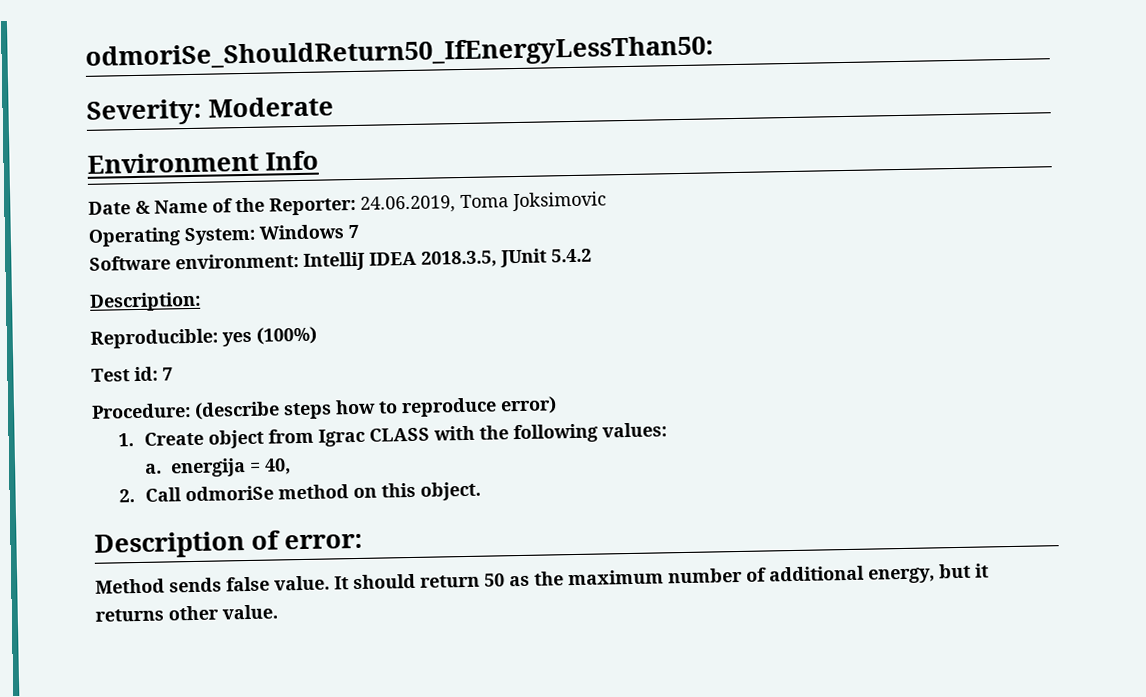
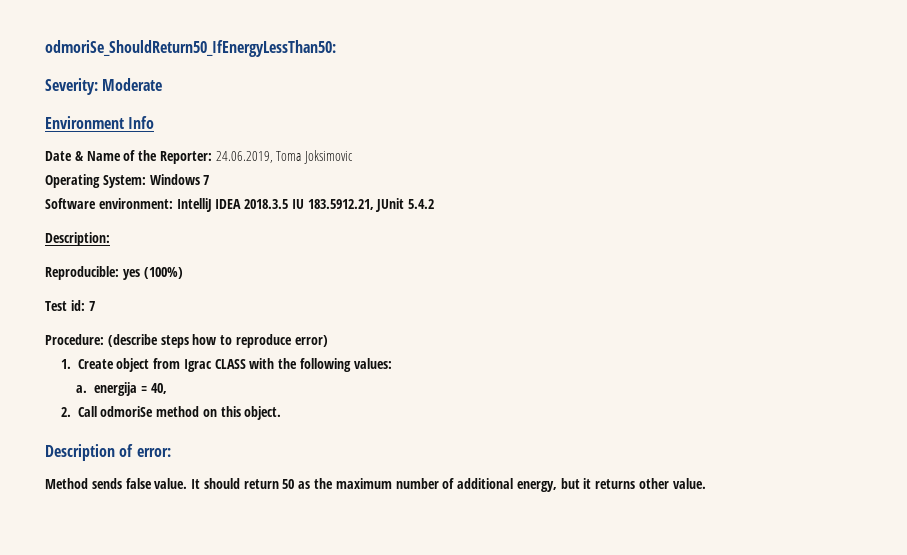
[421,250,497,268] 2018.3.5, -> [244,199,374,210] 2018.3.5 IU 183.5912.21,

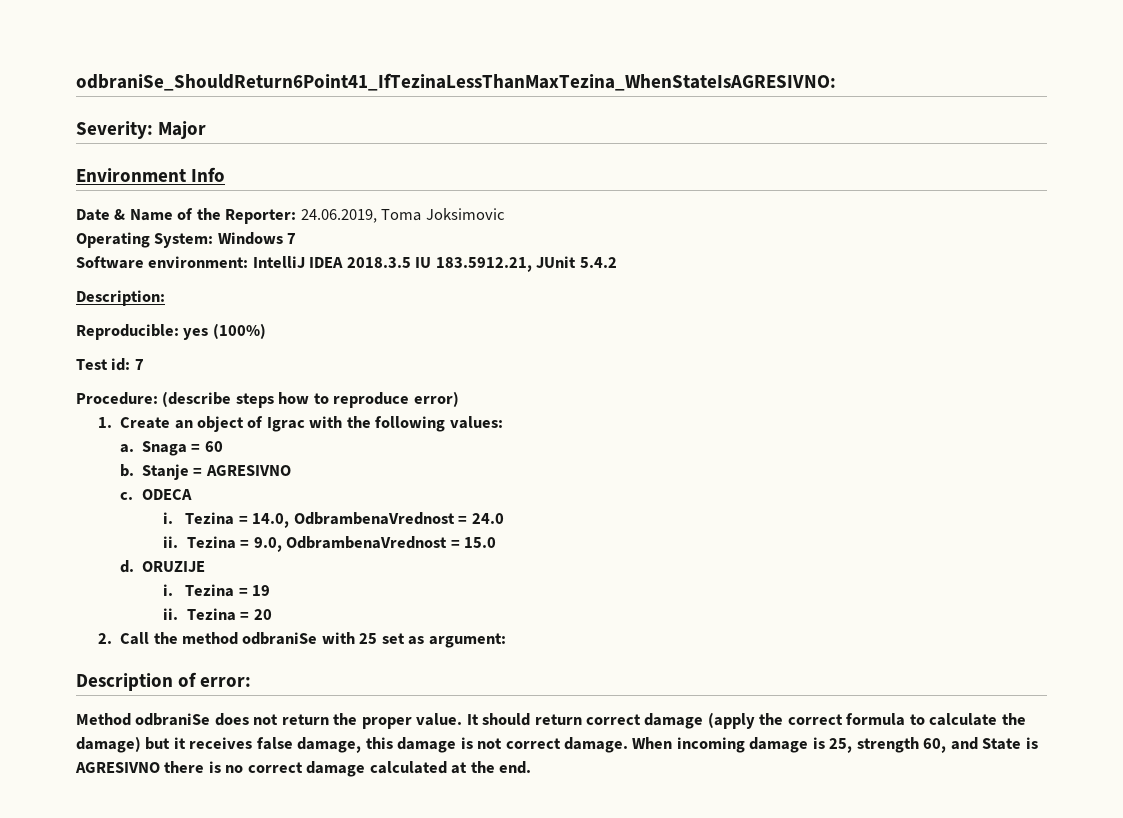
[45,40,336,57] odmoriSe_ShouldReturn50_IfEnergyLessThan50: -> [76,73,836,91] odbraniSe_ShouldReturn6Point41_IfTezinaLessThanMaxTezina_WhenStateIsAGRESIVNO:
[102,78,163,91] Moderate -> [158,121,207,139] Major
[116,358,246,372] object from Igrac CLASS -> [174,416,305,432] an object of Igrac
[94,382,167,396] [60,406,282,420] [45,444,171,461] [45,478,706,492] energija = 40, // 2. Call odmoriSe method on this object. // Description of error: // Method sends false value. It should return 50 as the maximum number of additional energy, but it returns other value. -> [141,441,223,456] [119,464,291,480] [119,489,192,500] [163,512,504,528] [163,536,496,552] [119,560,205,573] [163,584,271,597] [163,608,272,621] [97,632,506,648] [76,672,252,691] [76,712,1026,729] [76,736,1038,753] [75,761,532,777] Snaga = 60 // b. Stanje = AGRESIVNO // c. ODECA // i. Tezina = 14.0, OdbrambenaVrednost = 24.0 // ii. Tezina = 9.0, OdbrambenaVrednost = 15.0 // d. ORUZIJE // i. Tezina = 19 // ii. Tezina = 20 // 2. Call the method odbraniSe with 25 set as argument: // Description of error: // Method odbraniSe does not return the proper value. It should return correct damage (apply the correct formula to calculate the damage) but it receives false damage, this damage is not correct damage. When incoming damage is 25, strength 60, and State is AGRESIVNO there is no correct damage calculated at the end.

